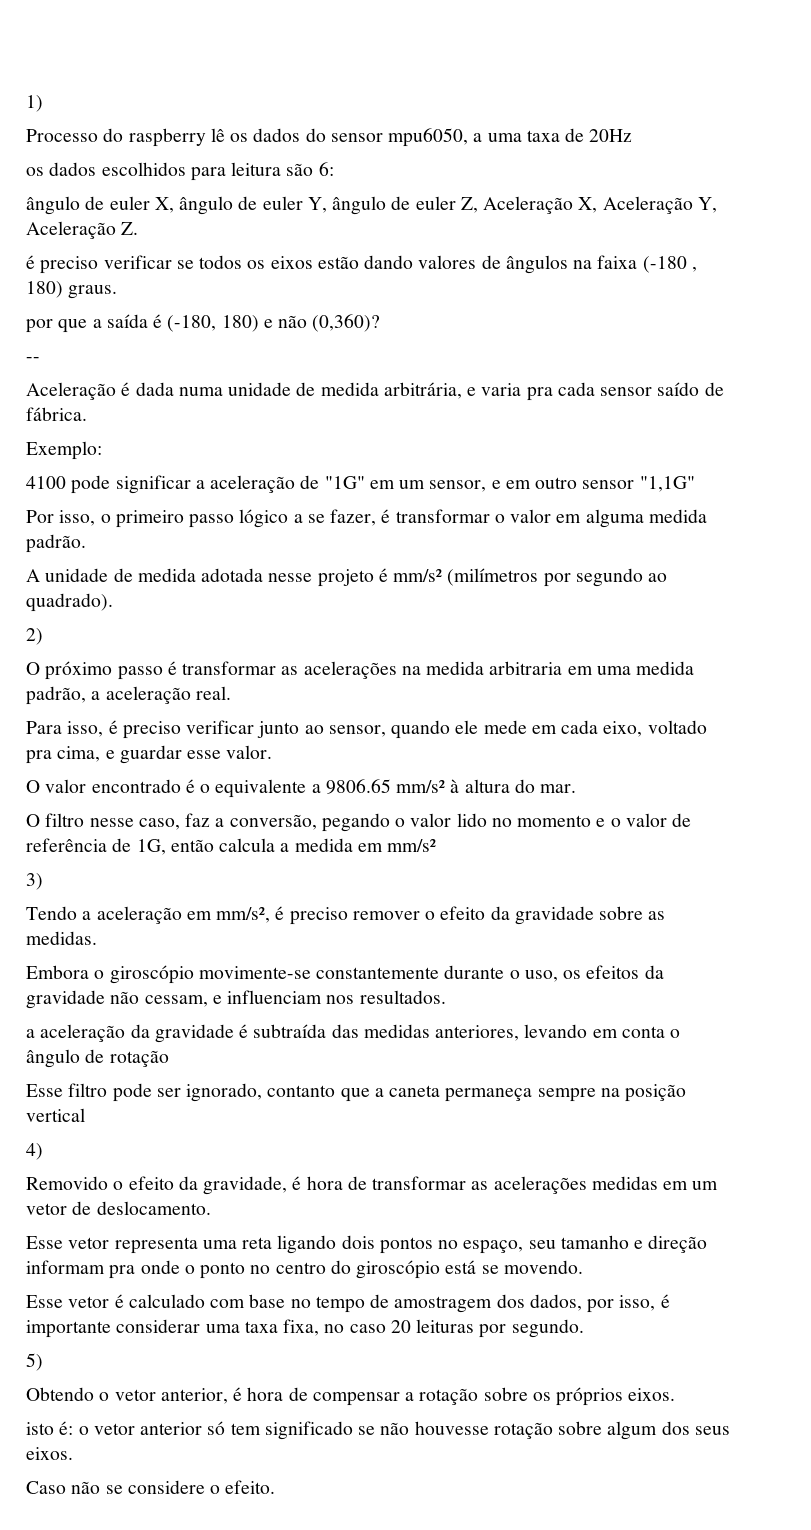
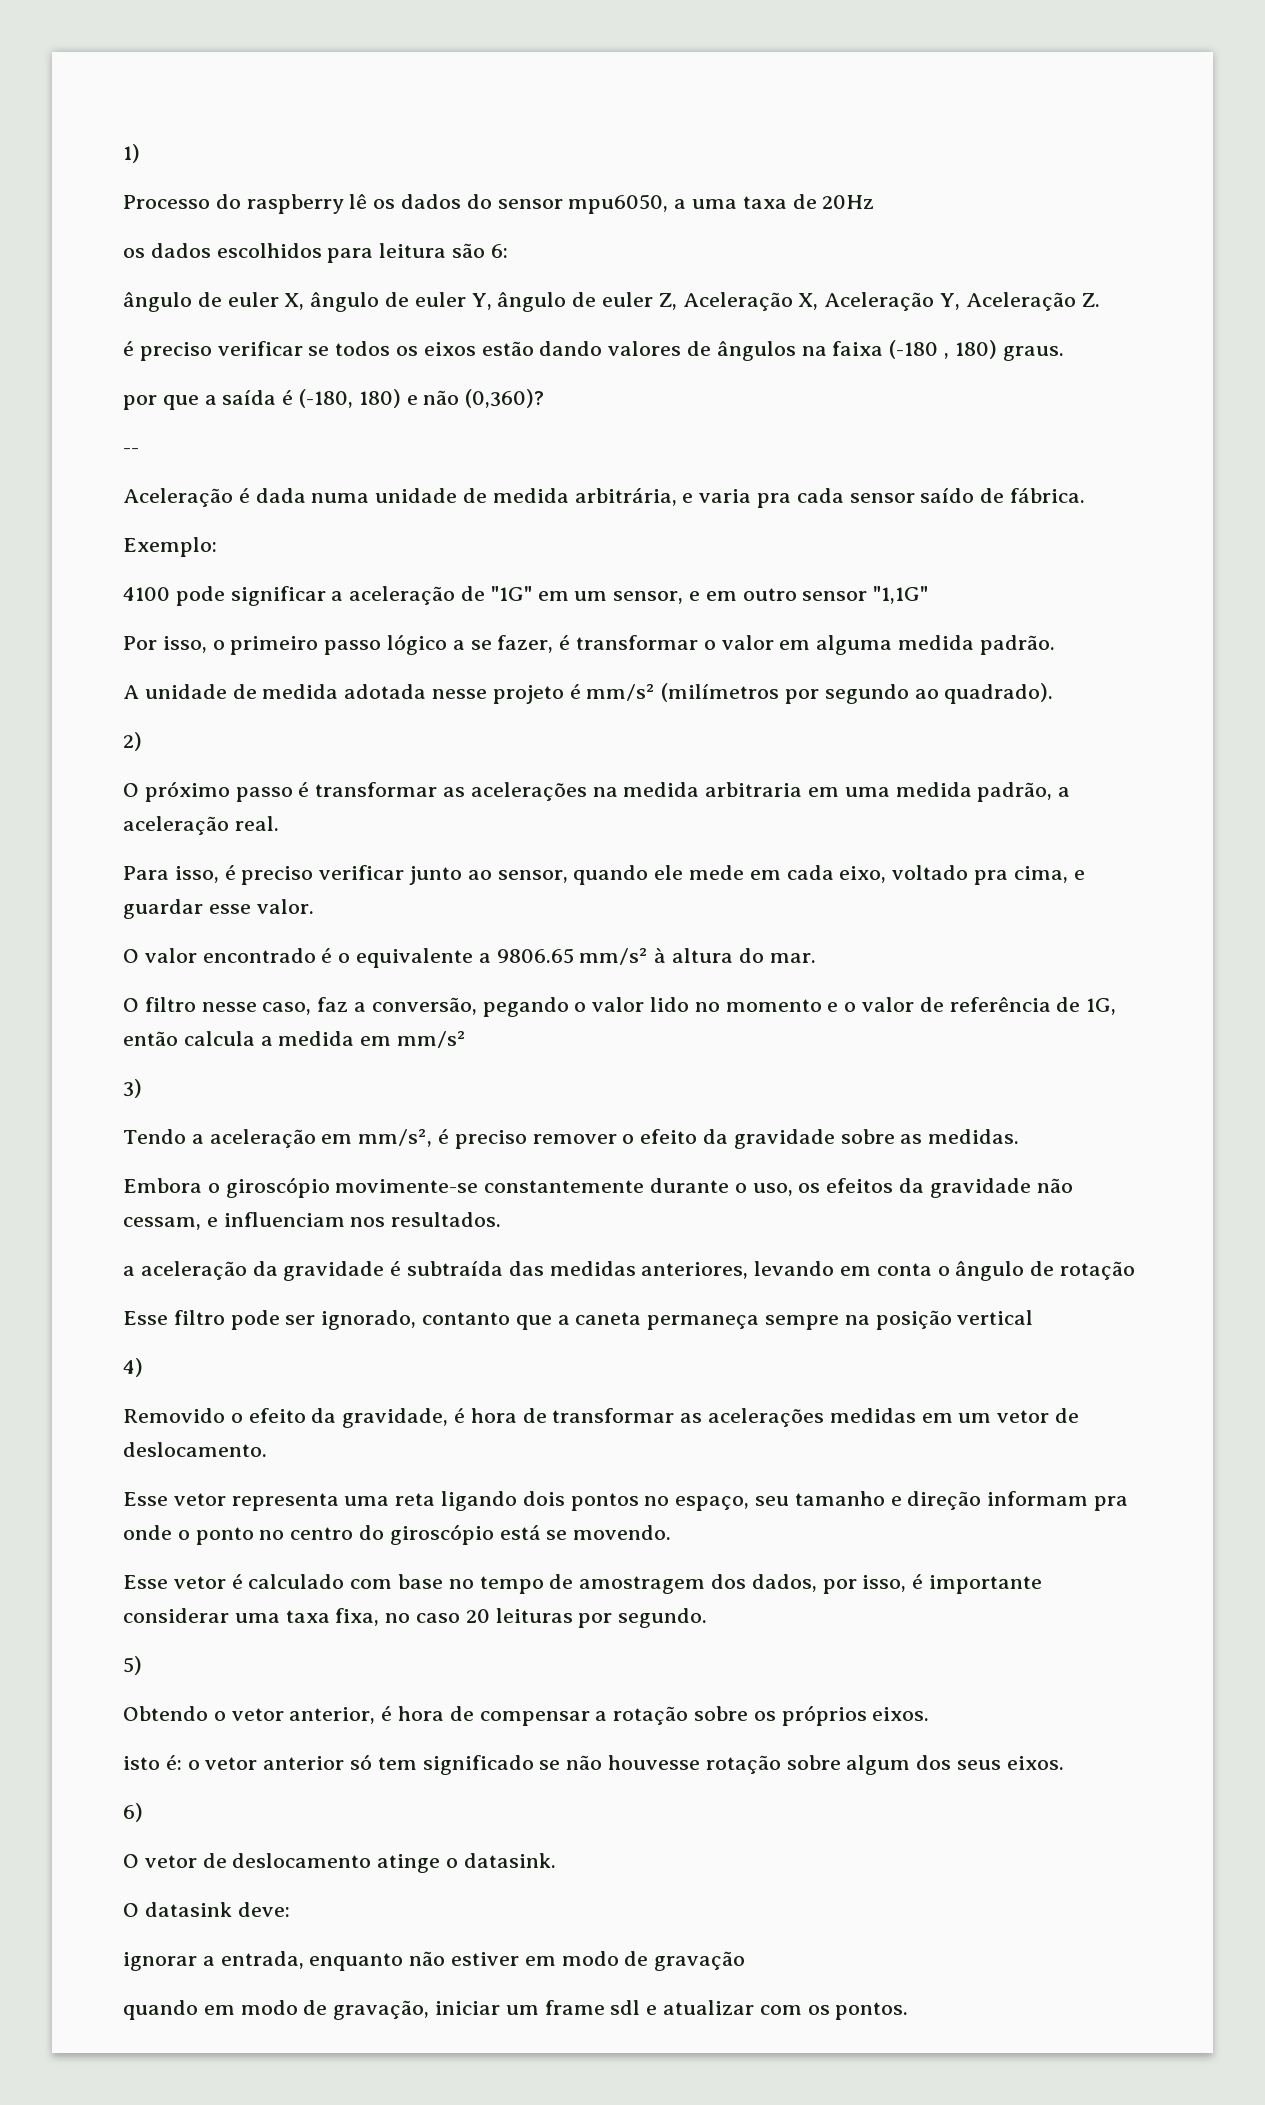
[26,1480,276,1494] Caso não se considere o efeito. -> [123,1803,143,1822] [123,1853,556,1873] [123,1902,290,1917] [123,1951,746,1971] [123,2000,909,2020] 6) // O vetor de deslocamento atinge o datasink. // O datasink deve: // ignorar a entrada, enquanto não estiver em modo de gravação // quando em modo de gravação, iniciar um frame sdl e atualizar com os pontos.

